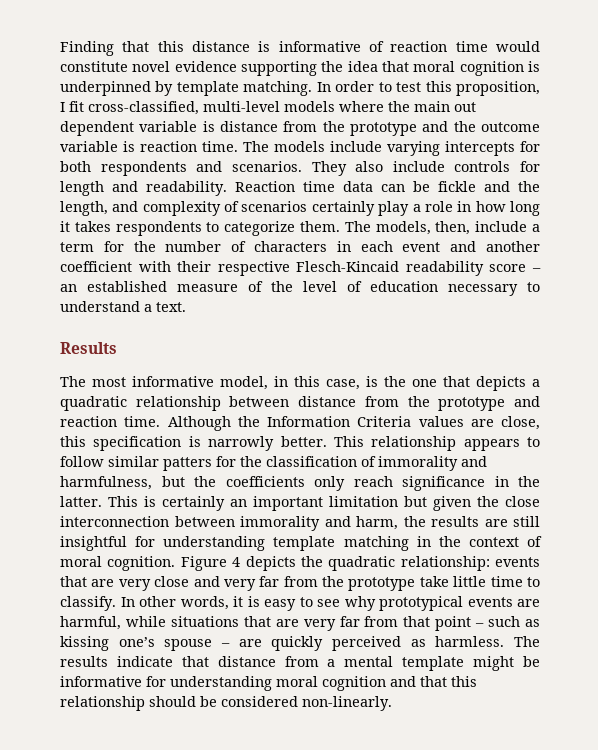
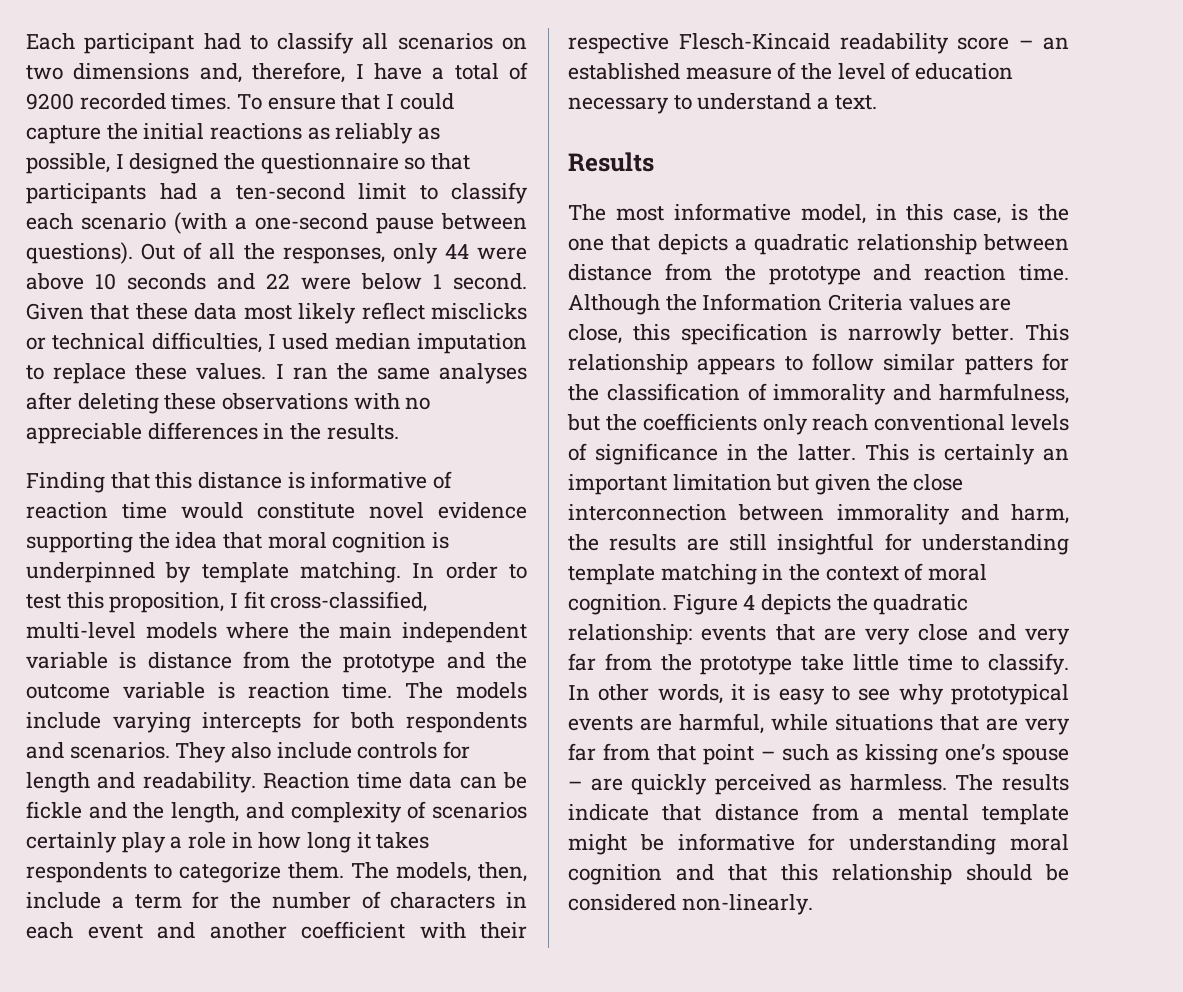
(60, 48) none -> [26,32,527,54] [26,62,528,83] [26,93,454,110] [26,123,441,144] [26,153,471,174] [26,182,528,204] [26,212,527,234] [26,242,527,264] [26,273,527,290] [26,302,527,324] [26,332,527,354] [26,363,527,384] [26,392,431,414] [26,422,399,444] Each participant had to classify all scenarios on two dimensions and, therefore, I have a total of 9200 recorded times. To ensure that I could capture the initial reactions as reliably as possible, I designed the questionnaire so that participants had a ten-second limit to classify each scenario (with a one-second pause between questions). Out of all the responses, only 44 were above 10 seconds and 22 were below 1 second. Given that these data most likely reflect misclicks or technical difficulties, I used median imputation to replace these values. I ran the same analyses after deleting these observations with no appreciable differences in the results. //
[454,102,476,112] [60,121,134,136] out dependent -> [402,622,527,643] independent
(393, 481) none -> [874,414,1069,431] [568,443,587,461] conventional levels of

